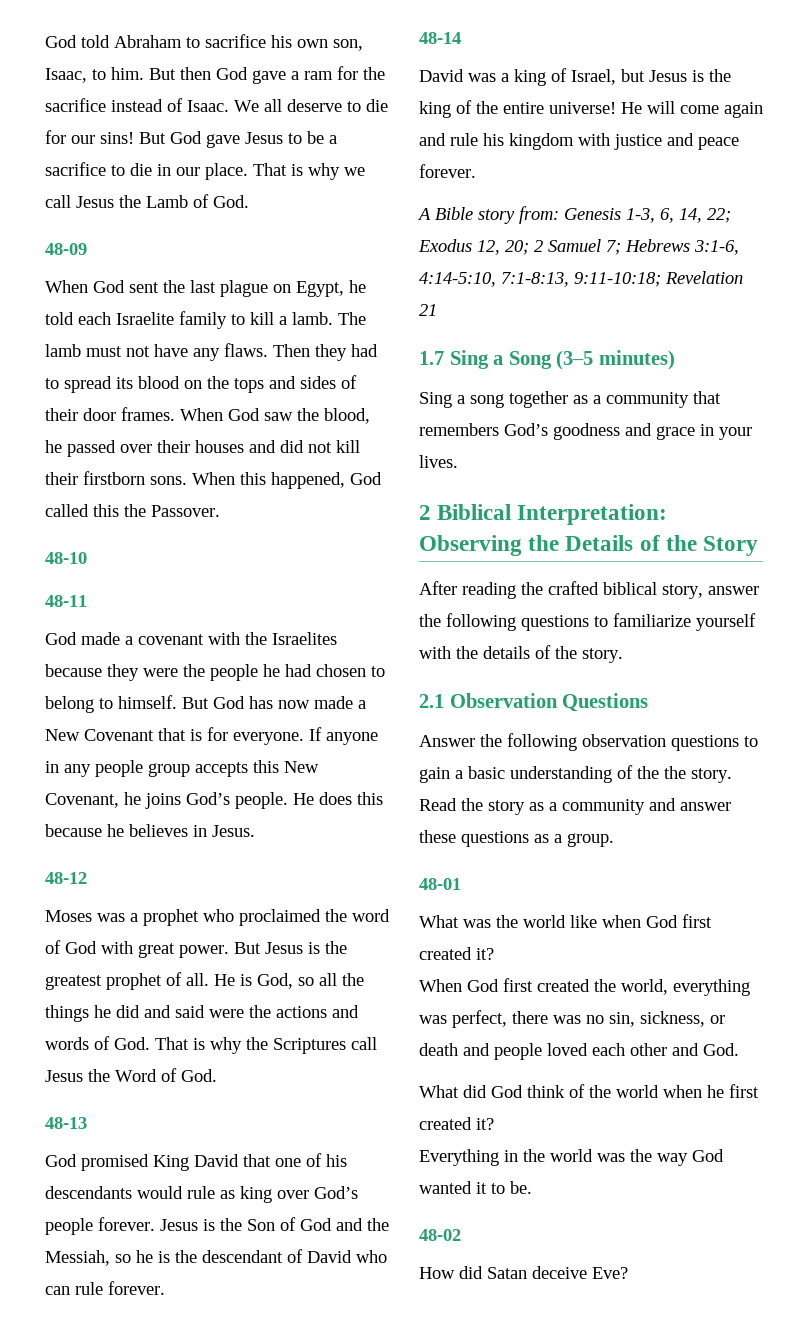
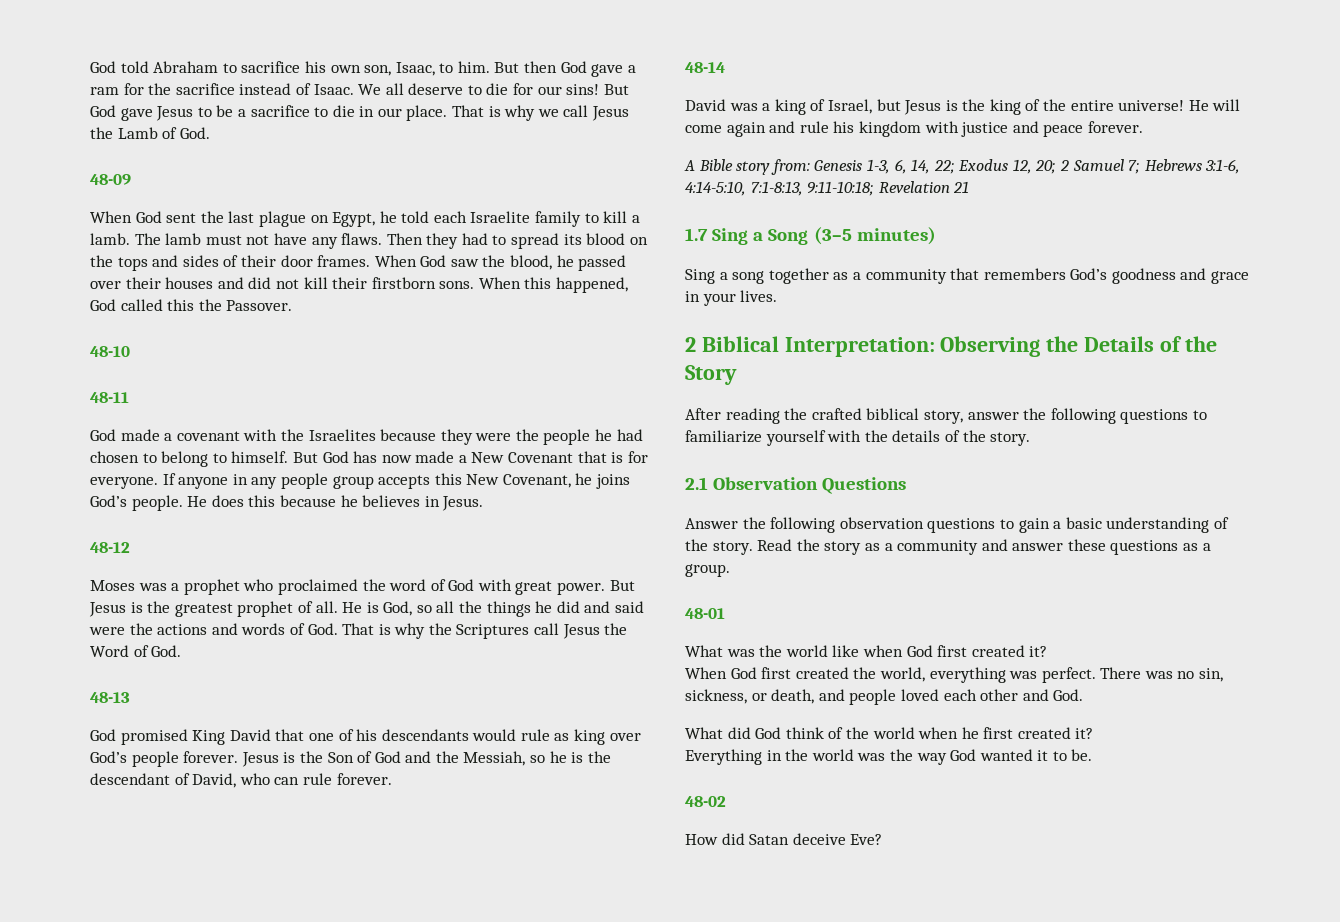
[307,1250,352,1263] David -> [192,773,237,788] David,
[664,766,686,779] the -> (708, 545) none
[452,1010,548,1028] perfect, there -> [1041,667,1142,683] perfect. There
[419,1043,458,1056] death -> [771,689,815,704] death,

